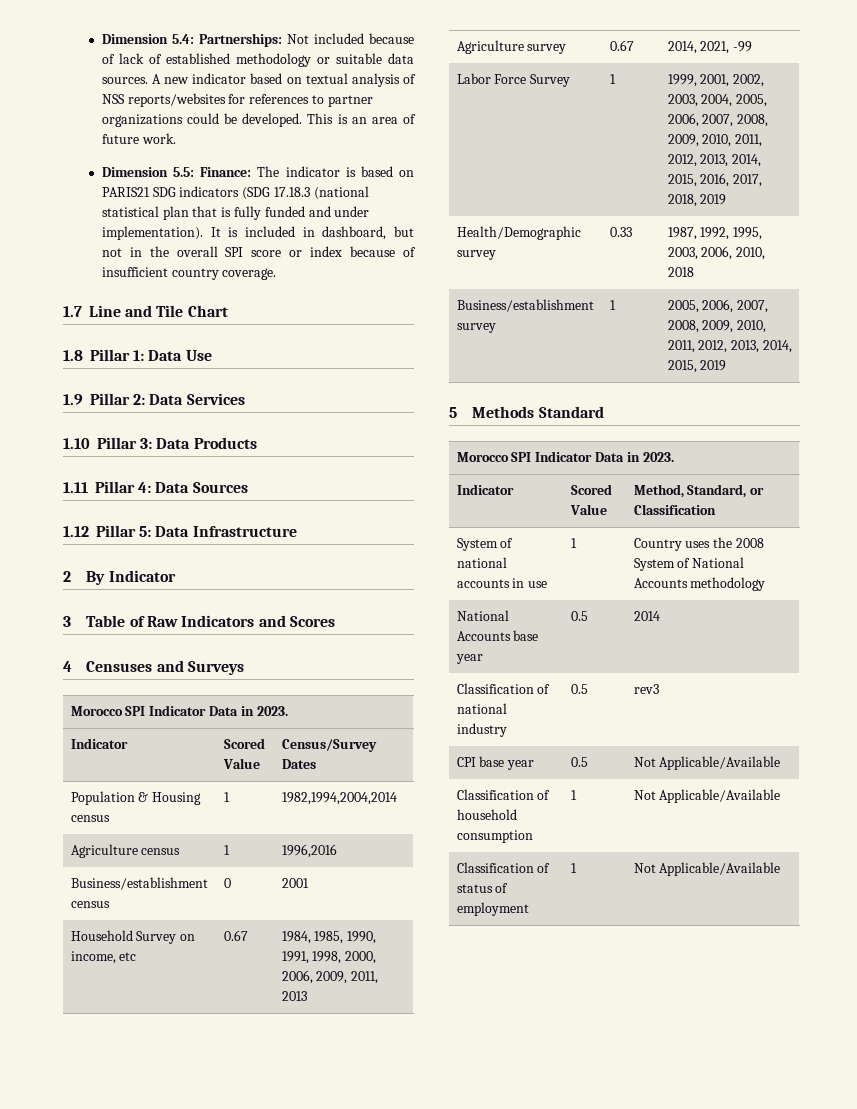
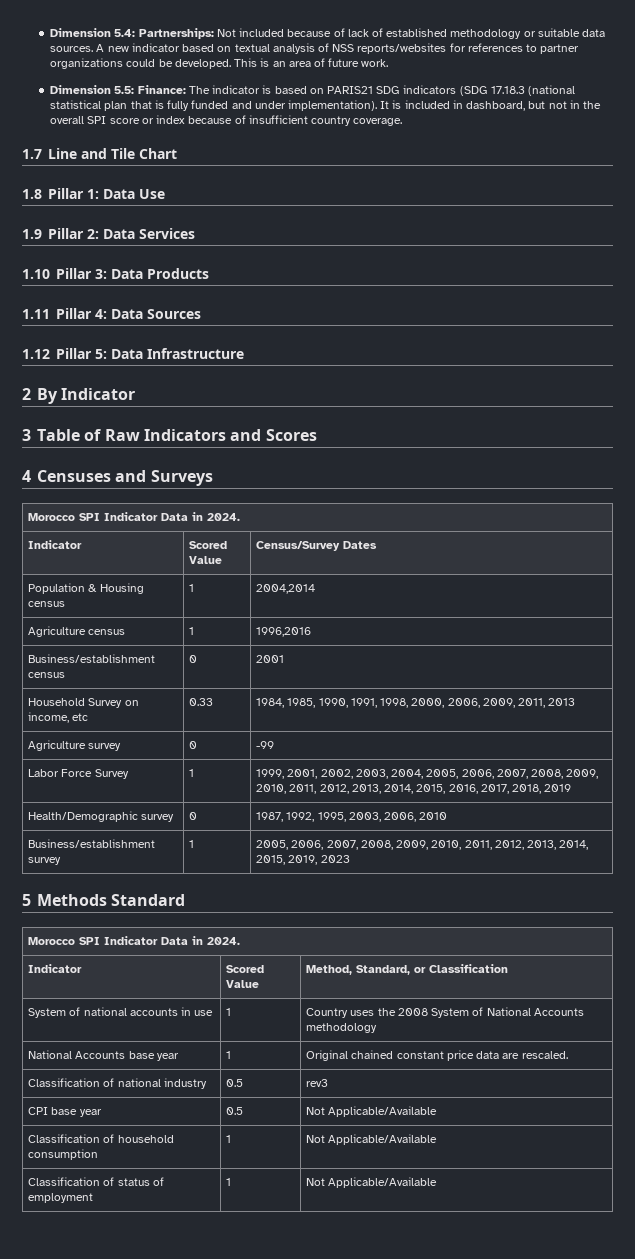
[256,706,288,716] 2023. -> [207,513,241,521] 2024.
[281,792,397,805] 1982,1994,2004,2014 -> [256,584,316,594] 2004,2014
[223,930,248,941] 0.67 -> [189,698,214,706] 0.33
[609,40,634,51] [667,41,730,54] 0.67 | 2014, 2021, -> [189,741,198,749] 0 |
[609,227,632,237] 0.33 -> [189,812,198,820] 0
[736,247,766,260] [667,267,694,277] 2010, 2018 -> [419,812,448,820] 2010
[700,360,727,371] 2019 -> [288,855,350,865] 2019, 2023
[642,452,674,462] 2023. -> [207,937,241,945] 2024.
[570,611,588,621] [633,611,660,621] 0.5 | 2014 -> [226,1051,232,1059] [306,1050,568,1061] 1 | Original chained constant price data are rescaled.

